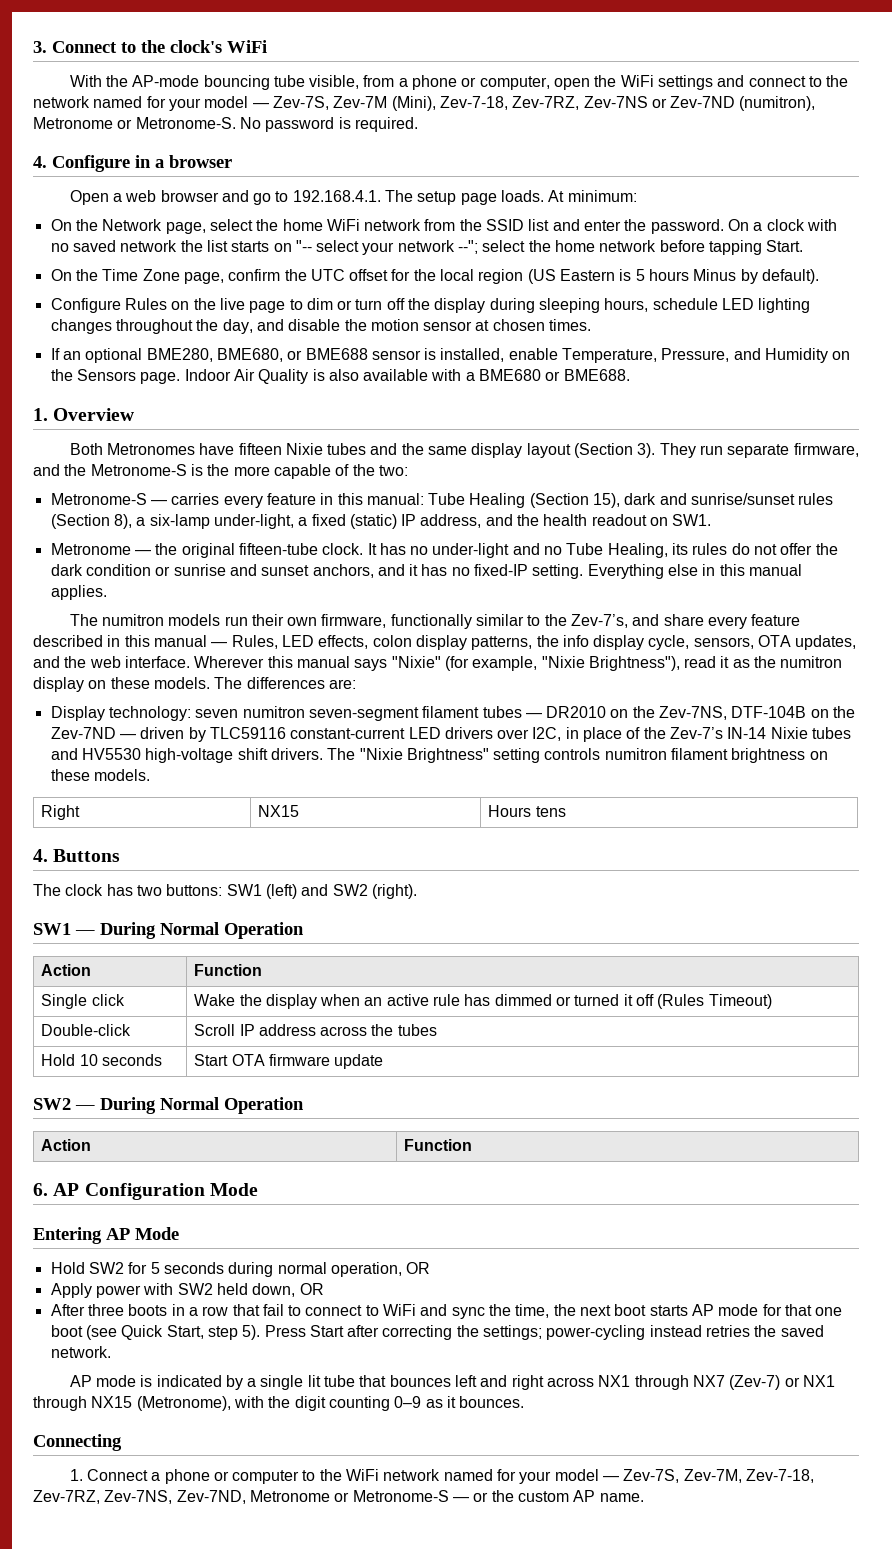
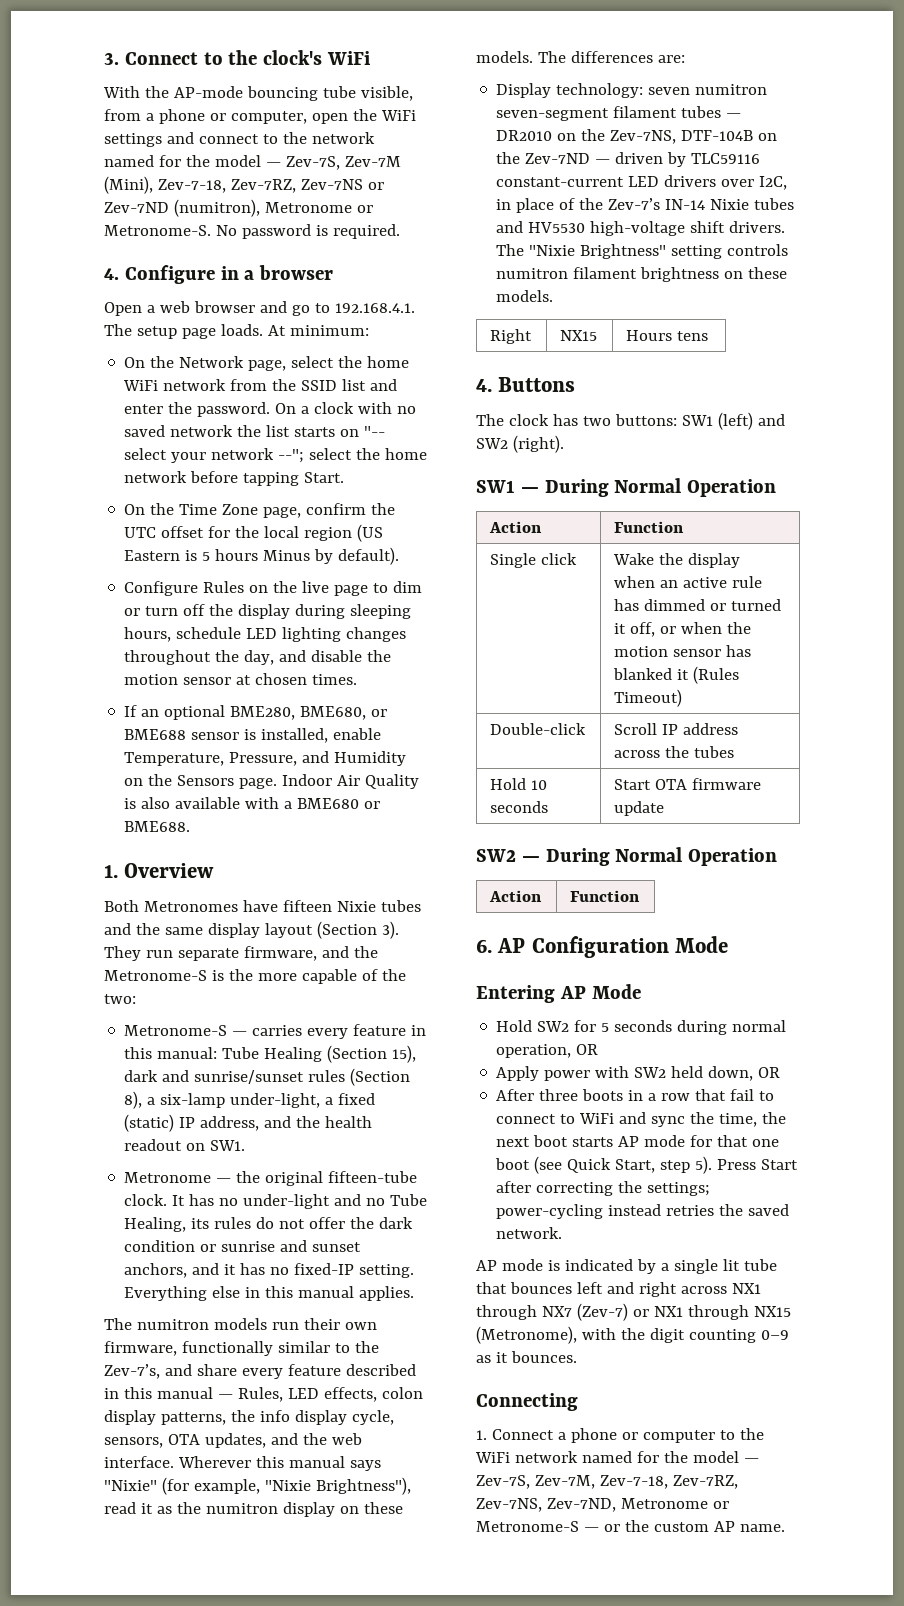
[168,98,201,111] your -> [185,155,210,167] the
[636,994,655,1006] off -> [630,622,752,637] [614,645,752,657] [613,668,690,680] off, or when the motion sensor has blanked it
[519,1471,552,1484] your -> [663,1451,688,1463] the

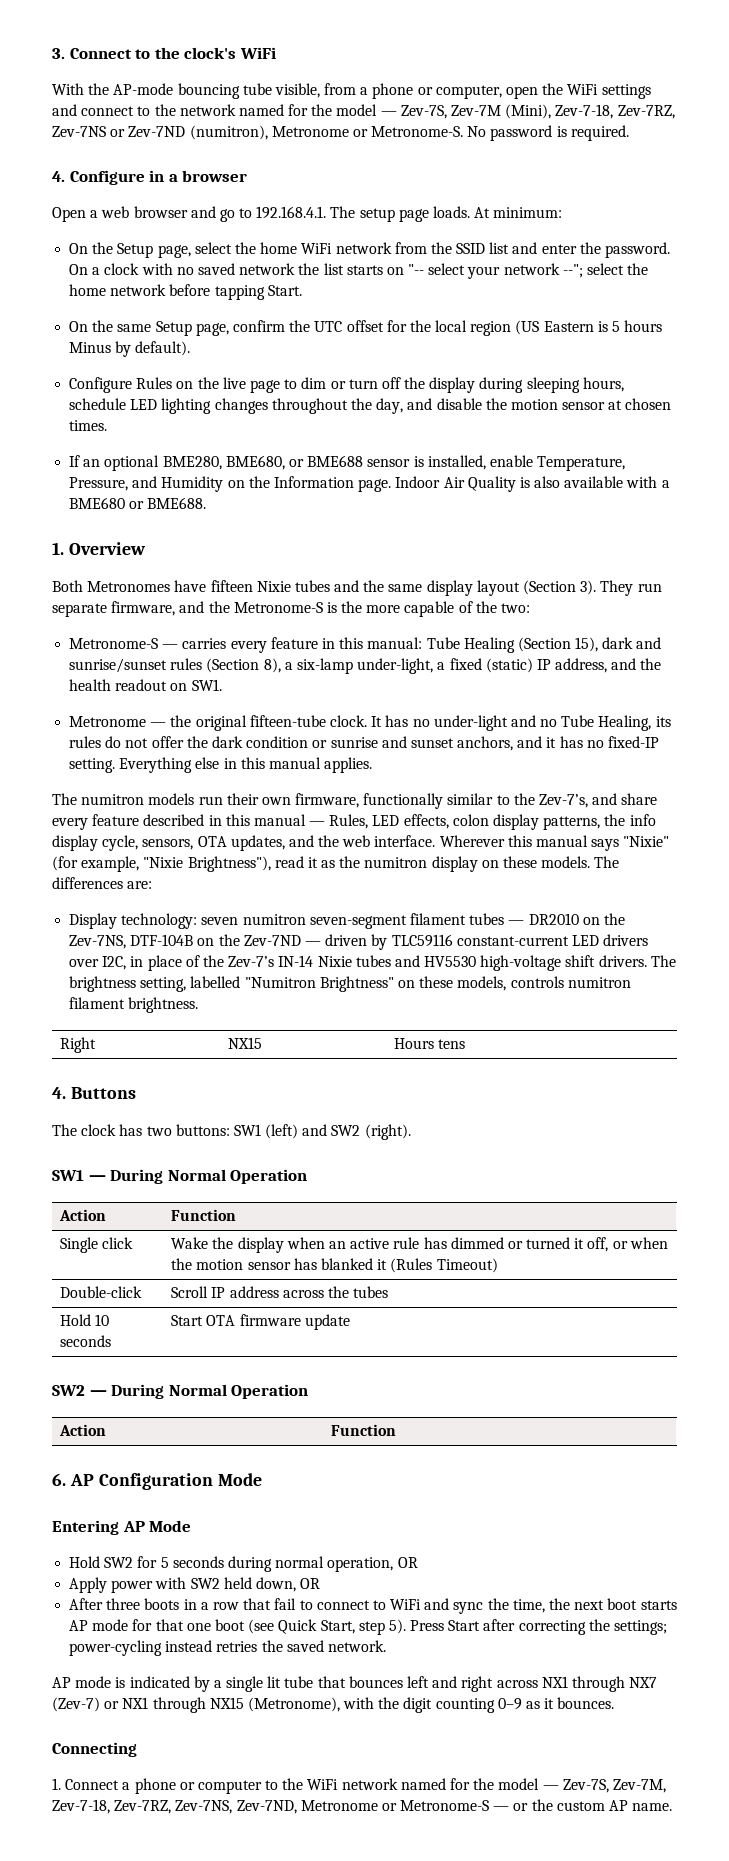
[179,356,245,368] Network -> [117,243,154,258] Setup
[179,504,259,515] Time Zone -> [117,321,192,336] same Setup
[177,775,235,786] Sensors -> [273,476,354,488] Information
[529,244,789,259] [496,267,788,282] [496,290,554,302] "Nixie Brightness" setting controls numitron filament brightness on these models. -> [69,976,631,992] [69,997,199,1013] brightness setting, labelled "Numitron Brightness" on these models, controls numitron filament brightness.

